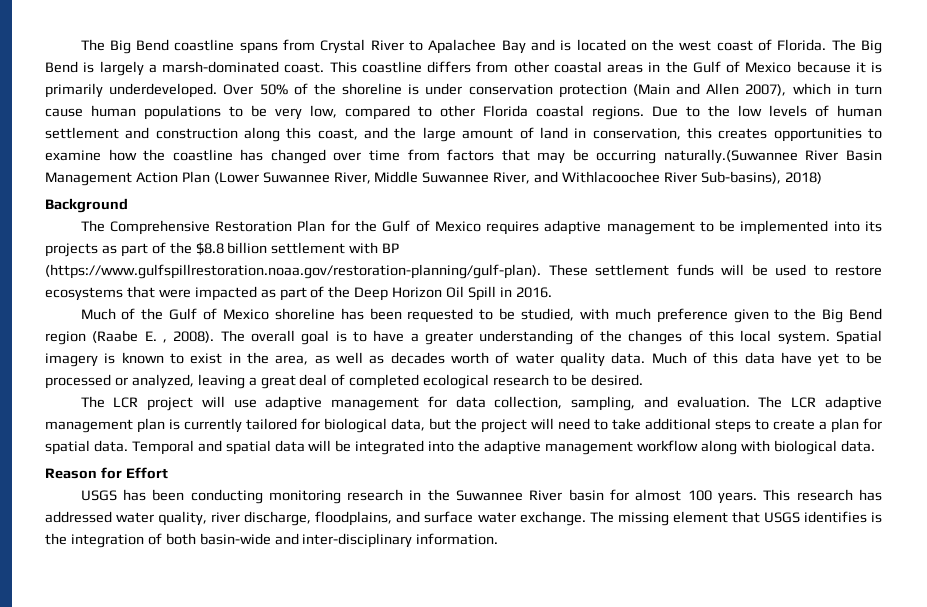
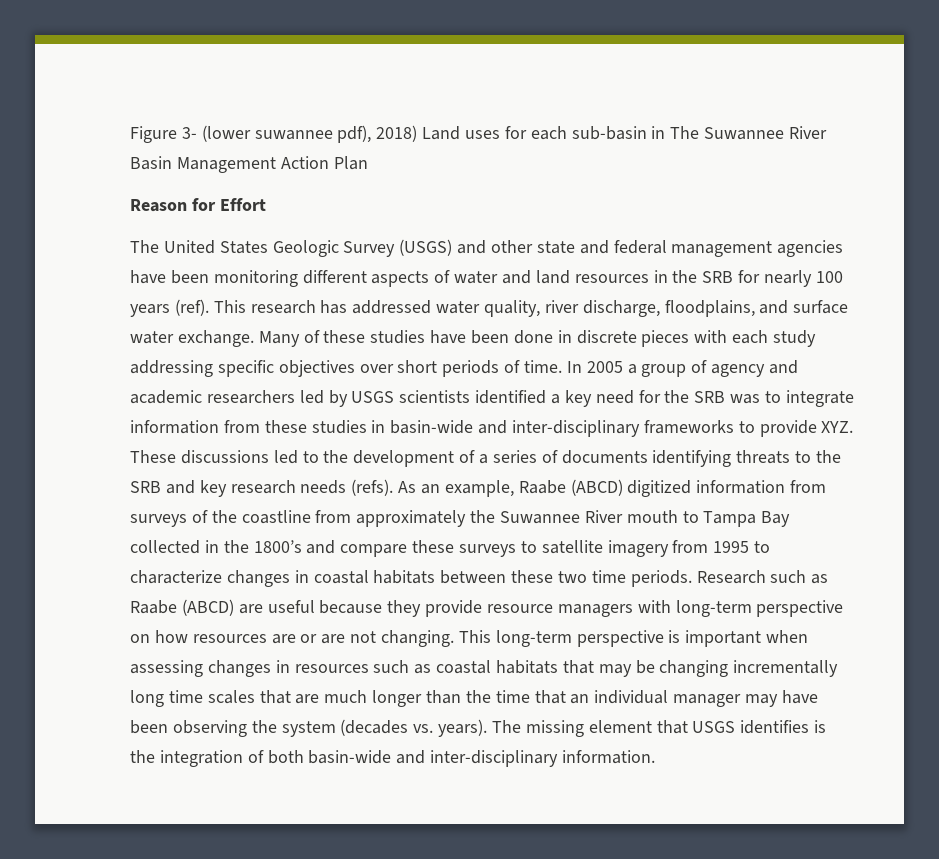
[80,39,883,54] [45,61,882,76] [45,83,882,98] [45,105,882,120] [45,127,883,142] [45,149,798,164] The Big Bend coastline spans from Crystal River to Apalachee Bay and is located on the west coast of Florida. The Big Bend is largely a marsh-dominated coast. This coastline differs from other coastal areas in the Gulf of Mexico because it is primarily underdeveloped. Over 50% of the shoreline is under conservation protection (Main and Allen 2007), which in turn cause human populations to be very low, compared to other Florida coastal regions. Due to the low levels of human settlement and construction along this coast, and the large amount of land in conservation, this creates opportunities to examine how the coastline has changed over time from factors that may be occurring naturally.(Suwannee -> [130,125,785,143] Figure 3- (lower suwannee pdf), 2018) Land uses for each sub-basin in The Suwannee
[213,171,822,184] [45,198,128,213] [80,220,883,235] [45,242,400,257] [45,264,882,279] [45,286,552,301] [80,308,883,323] [45,330,883,345] [45,352,883,367] [45,374,643,389] [80,396,883,411] [45,418,882,433] [45,440,875,455] [45,467,168,479] [80,489,758,504] (Lower Suwannee River, Middle Suwannee River, and Withlacoochee River Sub-basins), 2018) // Background // The Comprehensive Restoration Plan for the Gulf of Mexico requires adaptive management to be implemented into its projects as part of the $8.8 billion settlement with BP (https://www.gulfspillrestoration.noaa.gov/restoration-planning/gulf-plan). These settlement funds will be used to restore ecosystems that were impacted as part of the Deep Horizon Oil Spill in 2016. // Much of the Gulf of Mexico shoreline has been requested to be studied, with much preference given to the Big Bend region (Raabe E. , 2008). The overall goal is to have a greater understanding of the changes of this local system. Spatial imagery is known to exist in the area, as well as decades worth of water quality data. Much of this data have yet to be processed or analyzed, leaving a great deal of completed ecological research to be desired. // The LCR project will use adaptive management for data collection, sampling, and evaluation. The LCR adaptive management plan is currently tailored for biological data, but the project will need to take additional steps to create a plan for spatial data. Temporal and spatial data will be integrated into the adaptive management workflow along with biological data. // Reason for Effort // USGS has been conducting monitoring research in the Suwannee River basin for almost 100 years. -> [130,198,266,212] [130,239,844,257] [130,270,843,287] [130,299,209,317] // Reason for Effort // The United States Geologic Survey (USGS) and other state and federal management agencies have been monitoring different aspects of water and land resources in the SRB for nearly 100 years (ref).
(586, 518) none -> [258,330,817,347] [130,360,799,377] [130,390,854,407] [130,420,854,437] [130,450,842,467] [130,479,827,497] [130,510,791,527] [130,540,771,557] [130,570,829,587] [130,599,844,617] [130,630,809,647] [130,660,839,677] [130,690,818,707] [130,719,488,737] Many of these studies have been done in discrete pieces with each study addressing specific objectives over short periods of time. In 2005 a group of agency and academic researchers led by USGS scientists identified a key need for the SRB was to integrate information from these studies in basin-wide and inter-disciplinary frameworks to provide XYZ. These discussions led to the development of a series of documents identifying threats to the SRB and key research needs (refs). As an example, Raabe (ABCD) digitized information from surveys of the coastline from approximately the Suwannee River mouth to Tampa Bay collected in the 1800’s and compare these surveys to satellite imagery from 1995 to characterize changes in coastal habitats between these two time periods. Research such as Raabe (ABCD) are useful because they provide resource managers with long-term perspective on how resources are or are not changing. This long-term perspective is important when assessing changes in resources such as coastal habitats that may be changing incrementally long time scales that are much longer than the time that an individual manager may have been observing the system (decades vs. years).

